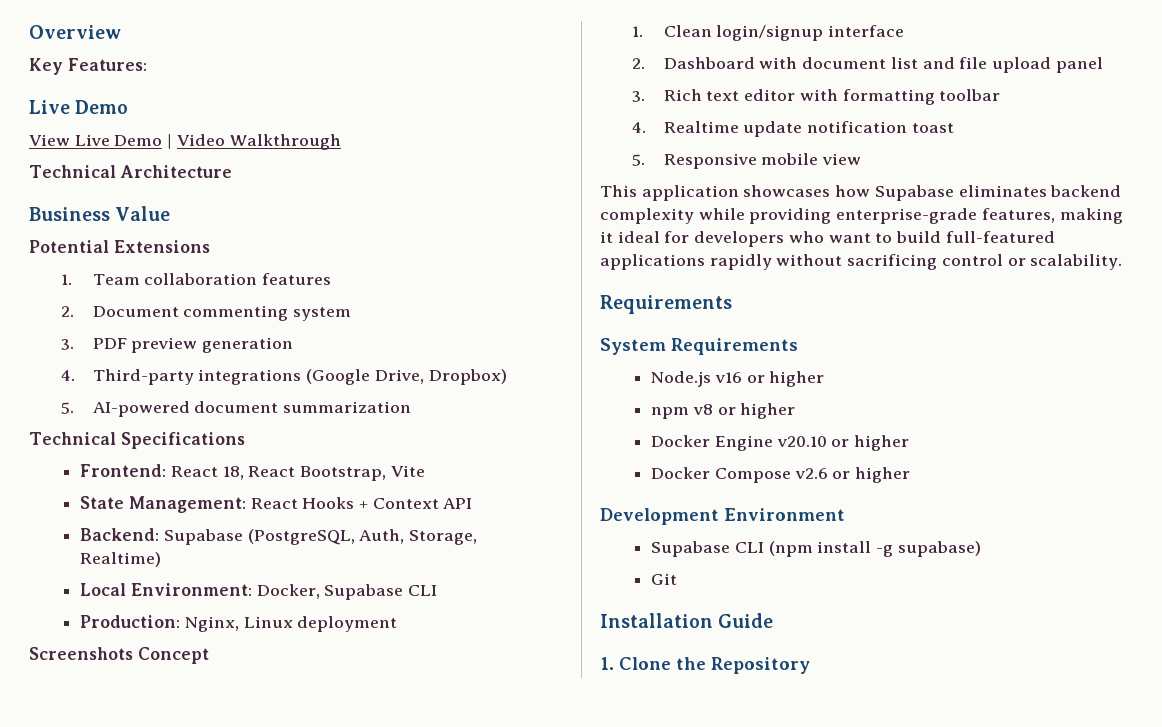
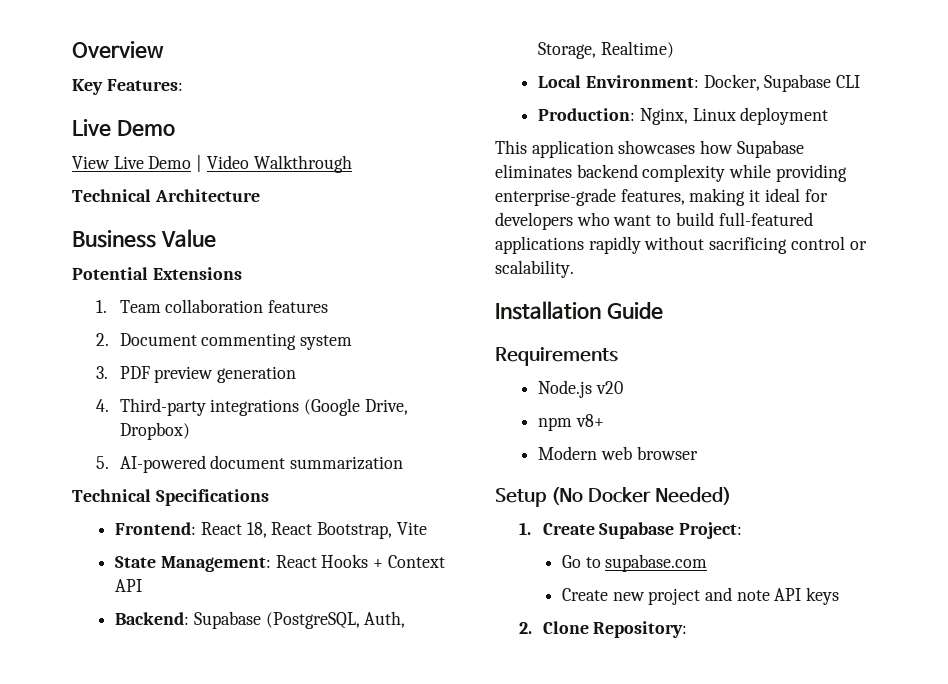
[29,647,209,664] [631,25,905,41] [631,57,1103,73] [631,89,1001,105] [631,121,954,137] [631,153,862,169] // Screenshots Concept // 1. Clean login/signup interface // 2. Dashboard with document list and file upload panel // 3. Rich text editor with formatting toolbar // 4. Realtime update notification toast // 5. Responsive mobile view -> (829, 116) none
[600,295,732,314] [600,338,666,355] Requirements // System -> [495,301,663,320] Installation Guide //
[714,371,825,387] [651,403,796,419] [651,435,910,451] [651,467,911,483] [600,508,845,525] [651,541,981,557] [651,573,678,585] [600,613,774,628] [600,657,810,674] v16 or higher // npm v8 or higher // Docker Engine v20.10 or higher // Docker Compose v2.6 or higher // Development Environment // Supabase CLI (npm install -g supabase) // Git // Installation Guide // 1. Clone the Repository -> [595,381,623,394] [538,414,604,431] [538,446,698,460] [495,487,731,507] [518,522,743,539] [561,554,708,572] [561,587,840,605] [518,621,688,638] v20 // npm v8+ // Modern web browser // Setup (No Docker Needed) // 1. Create Supabase Project: // Go to supabase.com // Create new project and note API keys // 2. Clone Repository:

